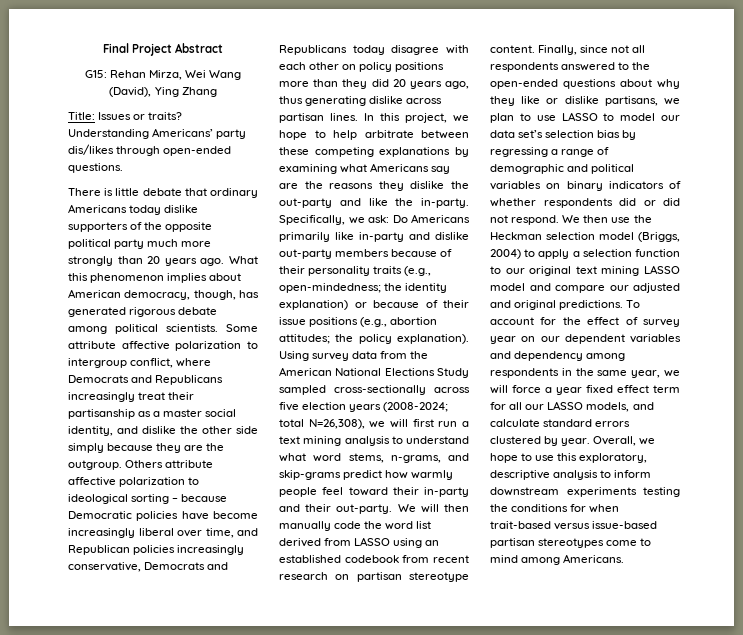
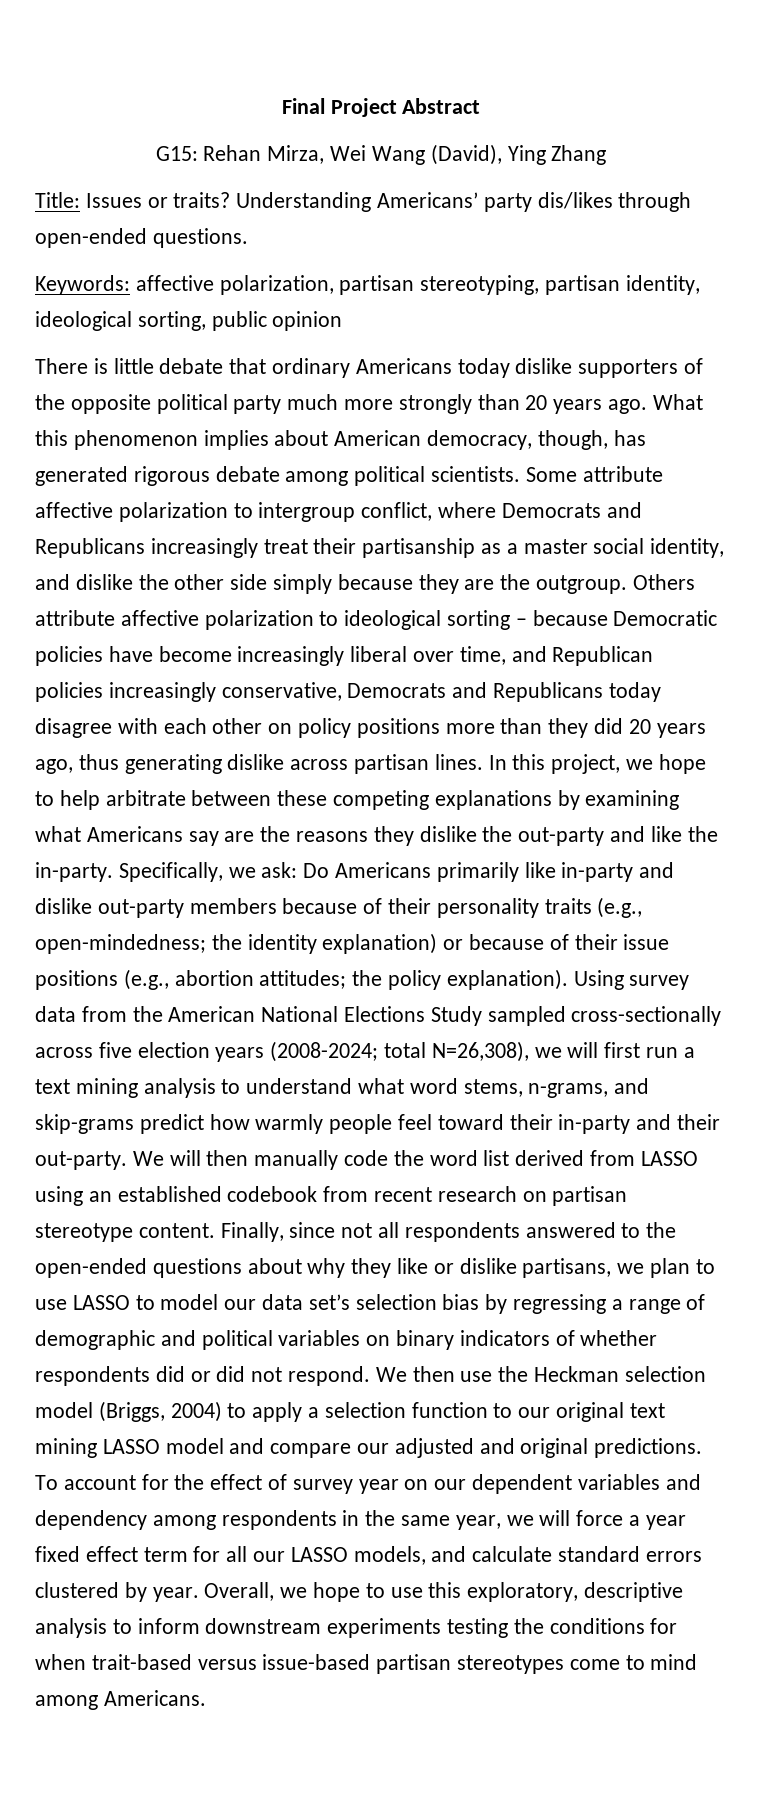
(123, 168) none -> [35,275,700,295] [35,311,343,331] // Keywords: affective polarization, partisan stereotyping, partisan identity, ideological sorting, public opinion

